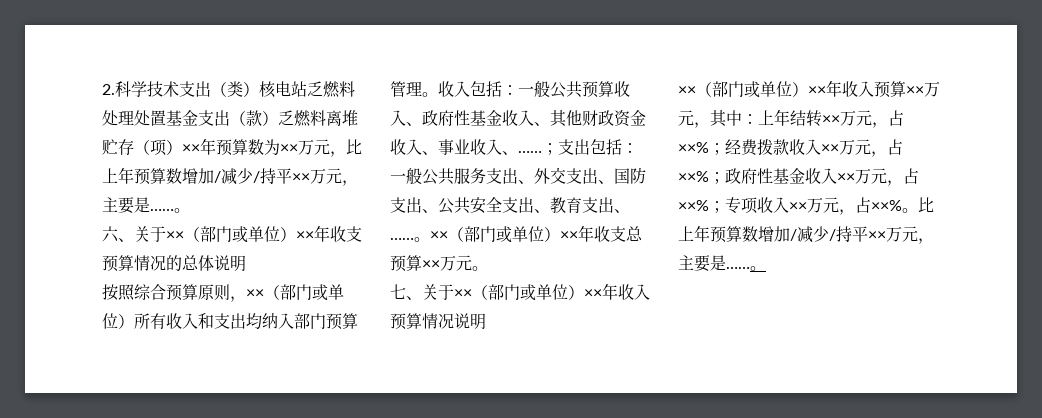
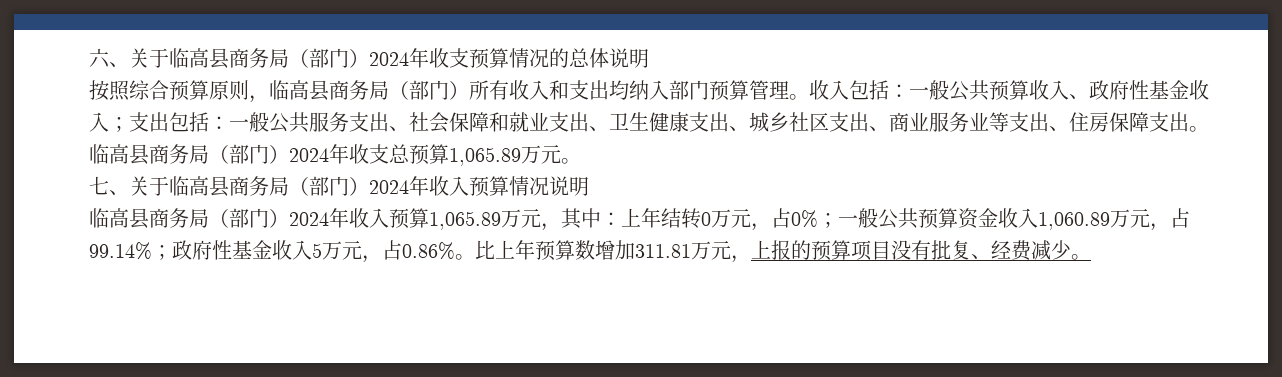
[102,81,355,98] [102,110,358,127] [102,138,362,157] [102,167,358,186] [102,197,190,214] [102,226,314,243] 2.科学技术支出（类）核电站乏燃料处理处置基金支出（款）乏燃料离堆贮存（项）××年预算数为××万元，比上年预算数增加/减少/持平××万元，主要是……。 // 六、关于××（部门或单位）×× -> [89,48,409,69] 六、关于临高县商务局（部门）2024
[246,284,344,301] [102,313,118,329] ××（部门或单位 -> [269,80,449,101] 临高县商务局（部门
[534,110,646,127] [390,139,542,155] 、其他财政资金收入、事业收入、…… -> (109, 122) none
[534,167,646,184] [390,197,630,214] [390,226,578,243] 外交支出、国防支出、公共安全支出、教育支出、……。××（部门或单位）×× -> [409,112,1209,133] [89,144,329,165] 社会保障和就业支出、卫生健康支出、城乡社区支出、商业服务业等支出、住房保障支出。临高县商务局（部门）2024
[422,260,440,269] ×× -> [449,147,521,166] 1,065.89
[454,284,602,301] ××（部门或单位）×× -> [169,176,409,197] 临高县商务局（部门）2024
[678,80,924,98] ××（部门或单位）××年收入预算×× -> [89,208,501,230] 临高县商务局（部门）2024年收入预算1,065.89
[822,110,904,128] [678,139,903,157] [678,171,709,182] ××万元，占××%；经费拨款收入××万元，占××% -> [701,208,1190,231] [89,242,152,260] 0万元，占0%；一般公共预算资金收入1,060.89万元，占99.14%
[837,168,919,186] [678,197,902,215] ××万元，占××%；专项收入××万元，占××% -> [312,240,455,263] 5万元，占0.86%
[790,226,934,244] [678,255,750,272] /减少/持平××万元，主要是…… -> [635,240,1071,263] 311.81万元，上报的预算项目没有批复、经费减少

